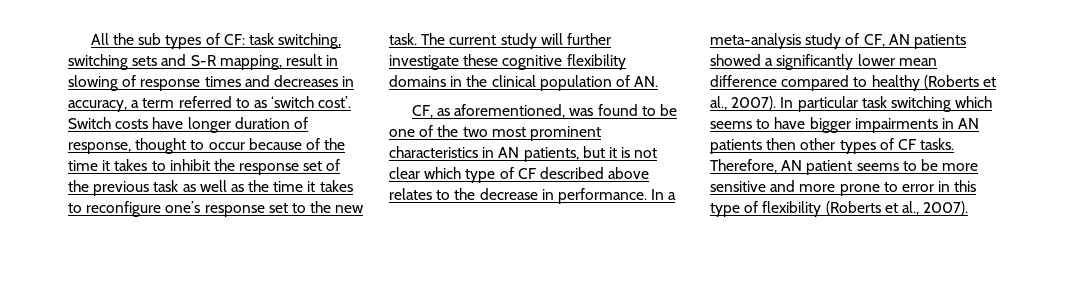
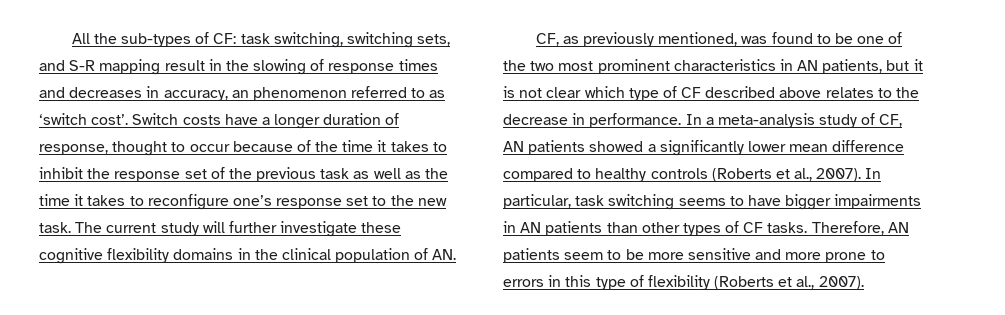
[138,33,202,49] sub types -> [121,33,192,47] sub-types
[132,56,158,66] sets -> [417,34,451,46] sets,
[219,55,282,70] mapping, -> [99,59,161,75] mapping
(339, 60) none -> [225,60,249,71] the
[131,98,175,108] a term -> [231,87,347,101] an phenomenon
(184, 123) none -> [261,117,270,125] a
[454,104,566,118] aforementioned, -> [583,32,738,47] previously mentioned,
(920, 83) none -> [650,168,708,179] controls
[797,96,858,112] particular -> [503,194,571,209] particular,
[955,96,993,108] which -> (675, 202) none
[766,138,797,150] then -> [606,222,638,233] than
[806,160,899,175] patient seems -> [503,248,604,263] patients seem
[901,184,934,192] error -> [503,279,544,287] errors

